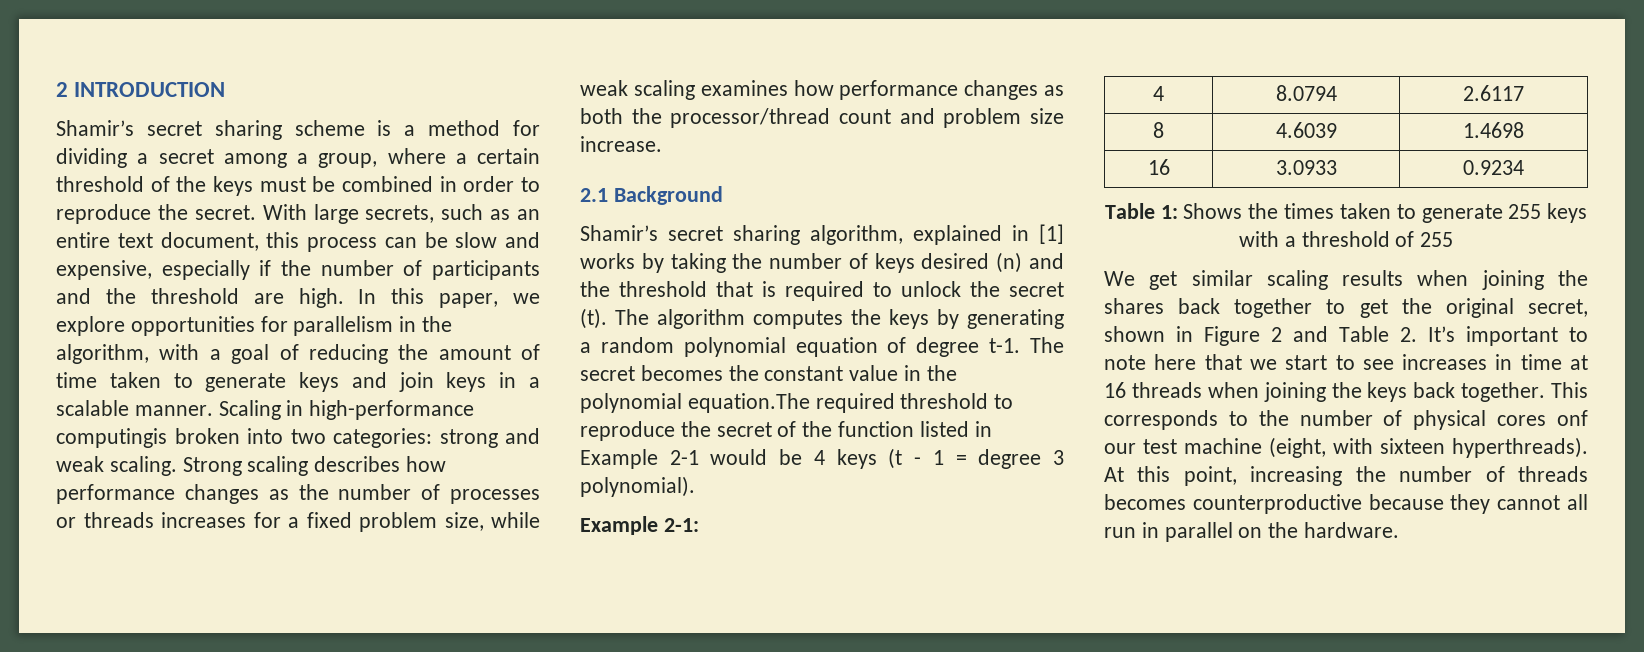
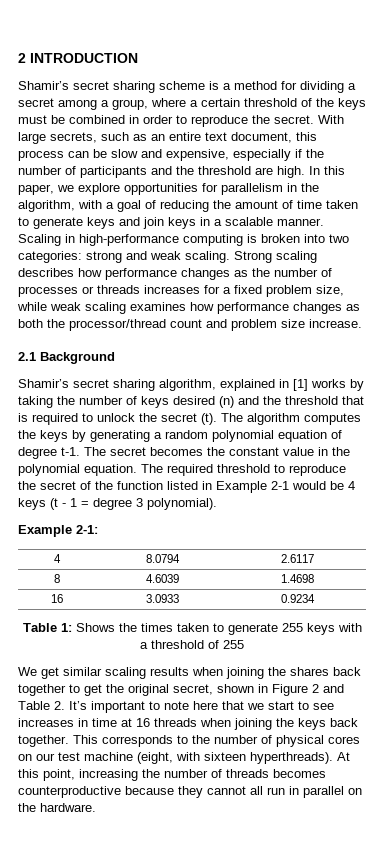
[56,428,167,448] computingis -> [183,234,257,246] computing is
[687,393,810,413] equation.The -> [84,464,163,476] equation. The
[1557,410,1588,426] onf -> [18,754,32,761] on

